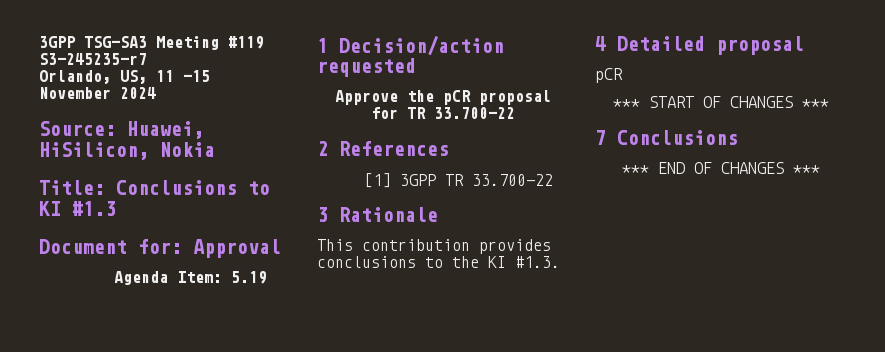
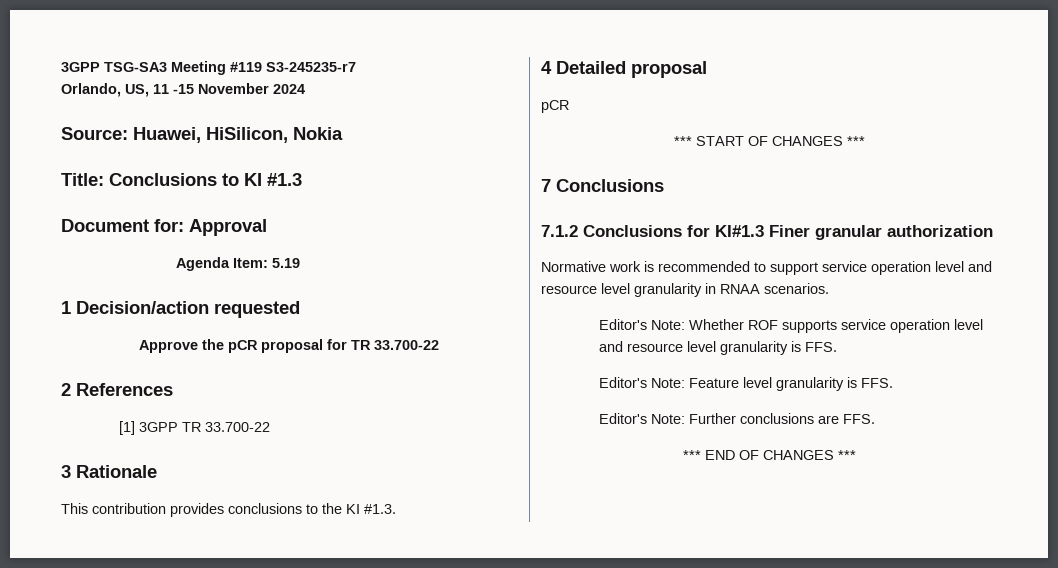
(738, 137) none -> [541,225,993,240] [541,261,992,275] [541,283,829,297] [598,319,983,333] [598,341,837,355] [598,377,893,391] [598,413,875,424] // 7.1.2 Conclusions for KI#1.3 Finer granular authorization // Normative work is recommended to support service operation level and resource level granularity in RNAA scenarios. // Editor's Note: Whether ROF supports service operation level and resource level granularity is FFS. // Editor's Note: Feature level granularity is FFS. // Editor's Note: Further conclusions are FFS.

